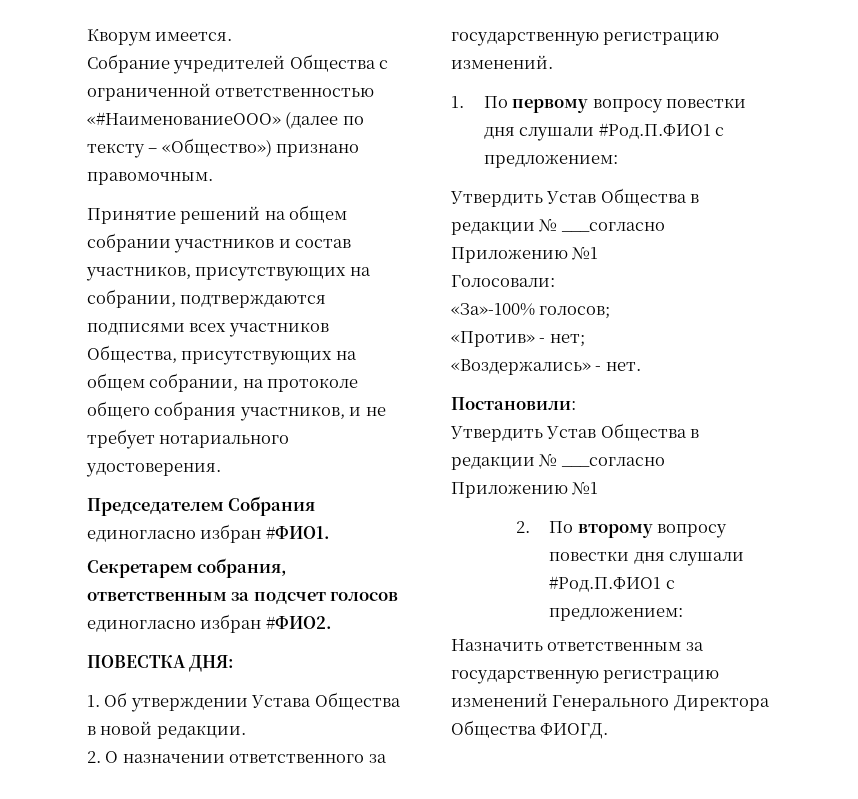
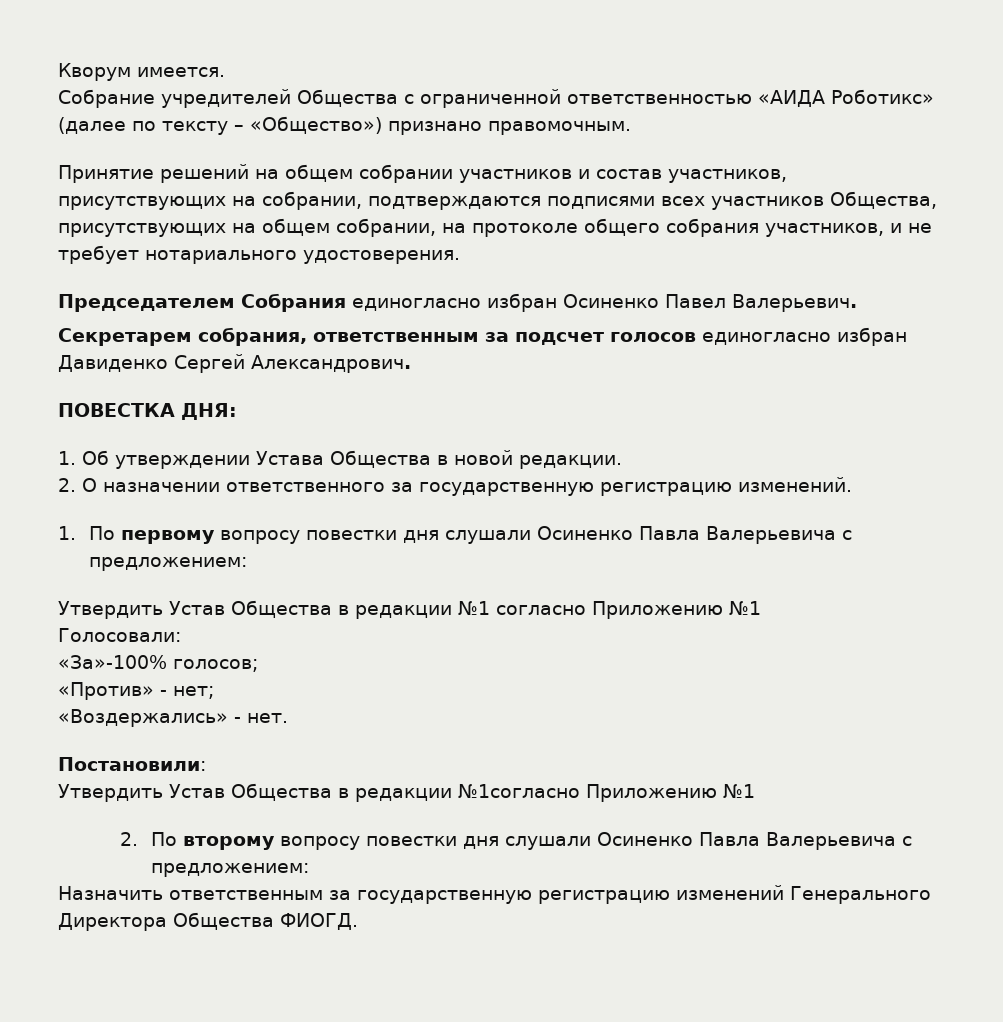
[87,112,281,125] «#НаименованиеООО» -> [758,89,934,107] «АИДА Роботикс»
[265,526,330,539] #ФИО1. -> [563,294,857,312] Осиненко Павел Валерьевич.
[265,616,332,629] #ФИО2. -> [58,354,411,373] Давиденко Сергей Александрович.
[598,123,711,139] #Род.П.ФИО1 -> [537,526,837,544] Осиненко Павла Валерьевича
[539,219,665,232] № ___согласно -> [458,601,586,615] №1 согласно
[539,454,665,467] № ___согласно -> [458,784,580,798] №1согласно
[549,576,662,592] #Род.П.ФИО1 -> [597,832,897,850] Осиненко Павла Валерьевича

